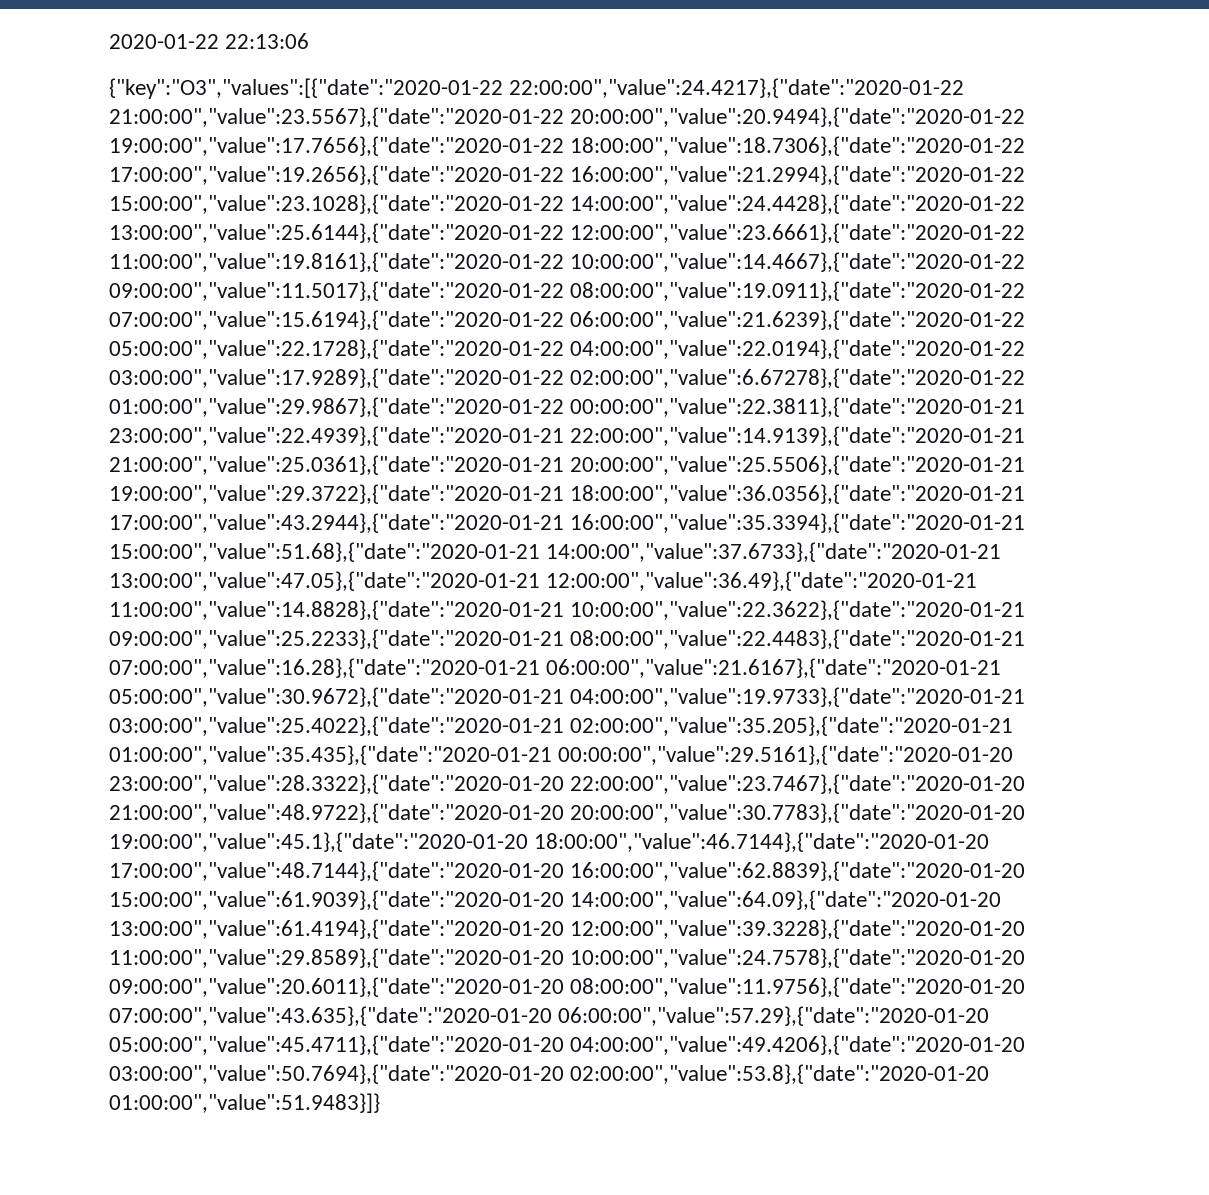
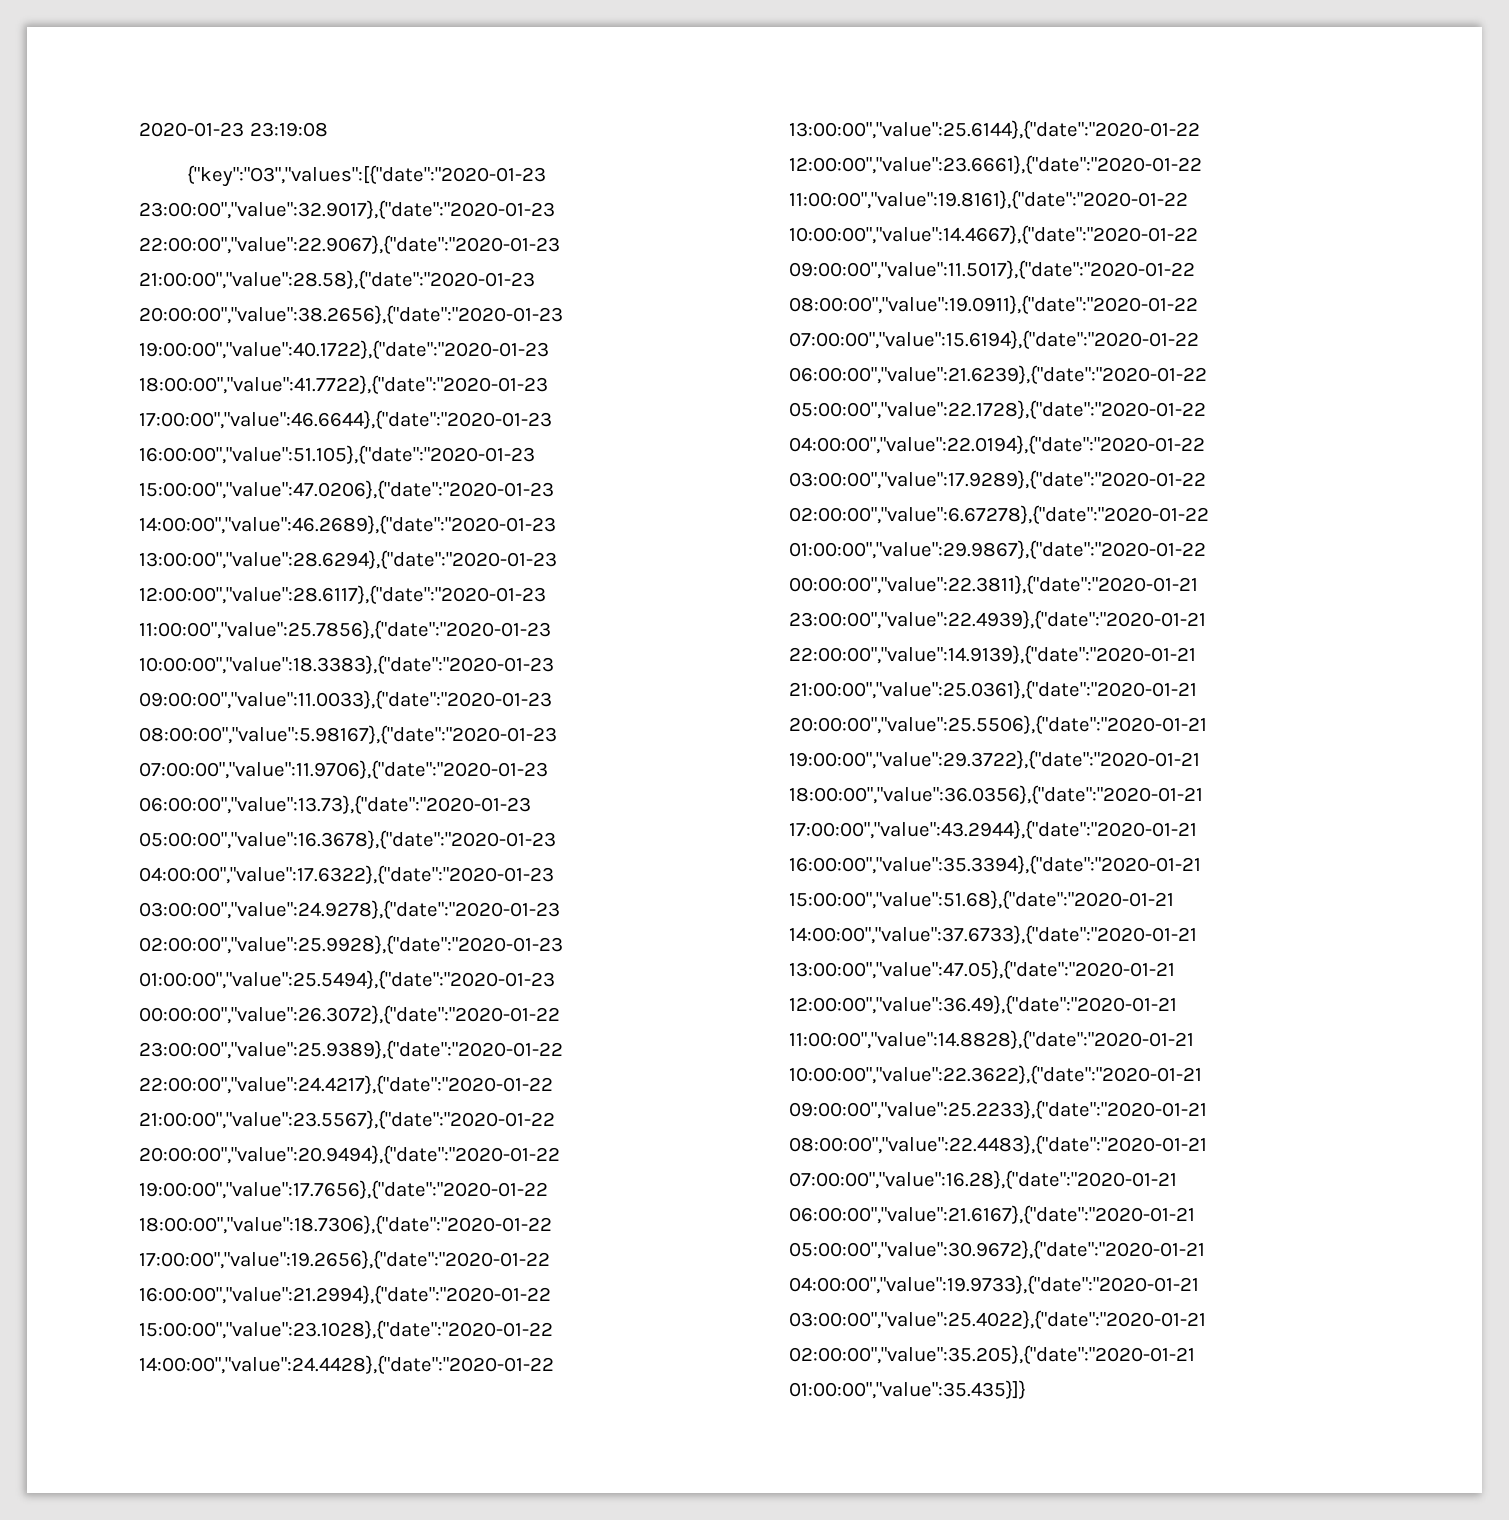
[109,33,310,49] [109,78,503,99] 2020-01-22 22:13:06 // {"key":"O3","values":[{"date":"2020-01-22 -> [139,122,328,137] [186,165,546,187] [139,200,555,219] [139,235,560,254] [139,270,535,289] [139,305,563,324] [139,340,549,359] [139,375,548,394] [139,410,552,429] [139,445,535,464] [139,480,554,499] [139,515,556,534] [139,550,557,569] [139,585,546,604] [139,620,551,639] [139,655,554,674] [139,690,552,709] [139,725,557,744] [139,760,548,779] [139,795,531,814] [139,830,556,849] [139,865,554,884] [139,900,560,919] [139,935,563,954] [139,970,555,989] [139,1005,560,1024] [139,1040,563,1059] 2020-01-23 23:19:08 // {"key":"O3","values":[{"date":"2020-01-23 23:00:00","value":32.9017},{"date":"2020-01-23 22:00:00","value":22.9067},{"date":"2020-01-23 21:00:00","value":28.58},{"date":"2020-01-23 20:00:00","value":38.2656},{"date":"2020-01-23 19:00:00","value":40.1722},{"date":"2020-01-23 18:00:00","value":41.7722},{"date":"2020-01-23 17:00:00","value":46.6644},{"date":"2020-01-23 16:00:00","value":51.105},{"date":"2020-01-23 15:00:00","value":47.0206},{"date":"2020-01-23 14:00:00","value":46.2689},{"date":"2020-01-23 13:00:00","value":28.6294},{"date":"2020-01-23 12:00:00","value":28.6117},{"date":"2020-01-23 11:00:00","value":25.7856},{"date":"2020-01-23 10:00:00","value":18.3383},{"date":"2020-01-23 09:00:00","value":11.0033},{"date":"2020-01-23 08:00:00","value":5.98167},{"date":"2020-01-23 07:00:00","value":11.9706},{"date":"2020-01-23 06:00:00","value":13.73},{"date":"2020-01-23 05:00:00","value":16.3678},{"date":"2020-01-23 04:00:00","value":17.6322},{"date":"2020-01-23 03:00:00","value":24.9278},{"date":"2020-01-23 02:00:00","value":25.9928},{"date":"2020-01-23 01:00:00","value":25.5494},{"date":"2020-01-23 00:00:00","value":26.3072},{"date":"2020-01-22 23:00:00","value":25.9389},{"date":"2020-01-22
[109,745,1014,765] [109,774,1026,794] [109,803,1026,823] [109,832,990,852] [109,861,1026,881] [109,890,1002,910] [109,919,1026,939] [109,948,1026,968] [109,977,1026,997] [109,1006,990,1026] [109,1035,1026,1055] [109,1064,990,1084] [109,1093,380,1113] 01:00:00","value":35.435},{"date":"2020-01-21 00:00:00","value":29.5161},{"date":"2020-01-20 23:00:00","value":28.3322},{"date":"2020-01-20 22:00:00","value":23.7467},{"date":"2020-01-20 21:00:00","value":48.9722},{"date":"2020-01-20 20:00:00","value":30.7783},{"date":"2020-01-20 19:00:00","value":45.1},{"date":"2020-01-20 18:00:00","value":46.7144},{"date":"2020-01-20 17:00:00","value":48.7144},{"date":"2020-01-20 16:00:00","value":62.8839},{"date":"2020-01-20 15:00:00","value":61.9039},{"date":"2020-01-20 14:00:00","value":64.09},{"date":"2020-01-20 13:00:00","value":61.4194},{"date":"2020-01-20 12:00:00","value":39.3228},{"date":"2020-01-20 11:00:00","value":29.8589},{"date":"2020-01-20 10:00:00","value":24.7578},{"date":"2020-01-20 09:00:00","value":20.6011},{"date":"2020-01-20 08:00:00","value":11.9756},{"date":"2020-01-20 07:00:00","value":43.635},{"date":"2020-01-20 06:00:00","value":57.29},{"date":"2020-01-20 05:00:00","value":45.4711},{"date":"2020-01-20 04:00:00","value":49.4206},{"date":"2020-01-20 03:00:00","value":50.7694},{"date":"2020-01-20 02:00:00","value":53.8},{"date":"2020-01-20 01:00:00","value":51.9483}]} -> [789,1380,1026,1399] 01:00:00","value":35.435}]}

